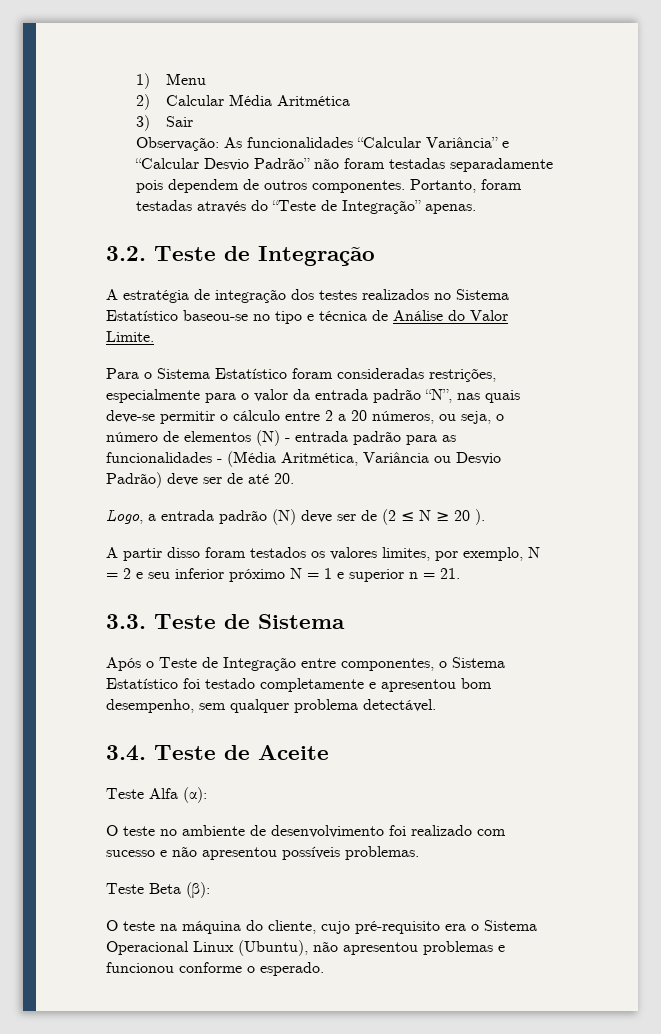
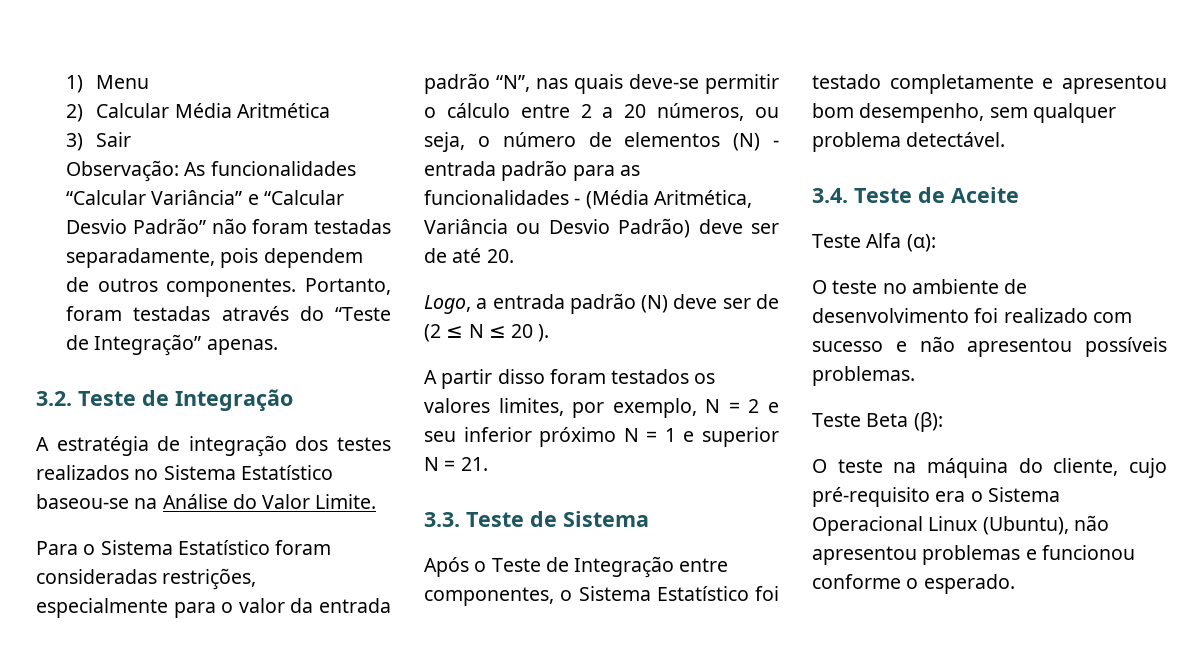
[449,158,553,172] separadamente -> [66,248,216,268] separadamente,
[253,310,388,324] no tipo e técnica de -> [134,498,158,509] na
[436,512,449,521] ≥ -> [488,326,506,338] ≤
[409,572,418,579] n -> [424,457,439,471] N

